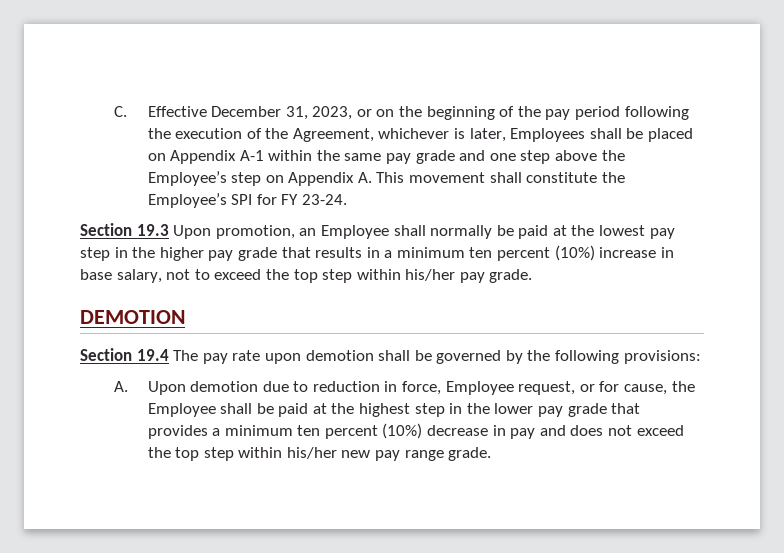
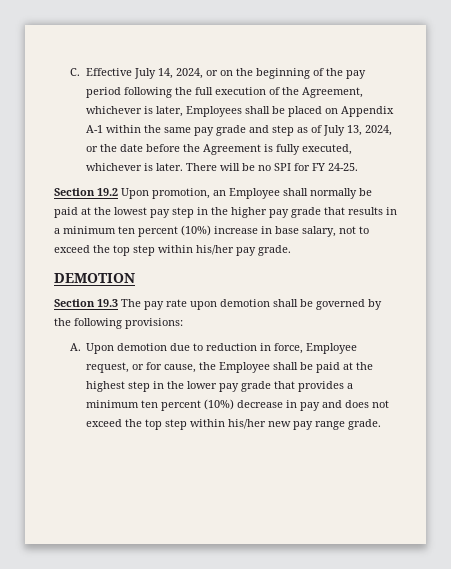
[211,106,353,120] December 31, 2023, -> [133,68,203,79] July 14, 2024,
(171, 133) none -> [194,87,213,95] full
[489,150,625,164] [147,171,625,186] [147,193,227,208] one step above the Employee’s step on Appendix A. This movement shall constitute the Employee’s -> [271,125,392,136] [85,144,352,155] [85,163,271,171] step as of July 13, 2024, or the date before the Agreement is fully executed, whichever is later. There will be no
[301,194,347,205] [80,223,169,236] 23-24. // Section 19.3 -> [327,163,358,171] [54,188,118,196] 24-25. // Section 19.2
[136,349,169,361] 19.4 -> [97,299,118,307] 19.3

